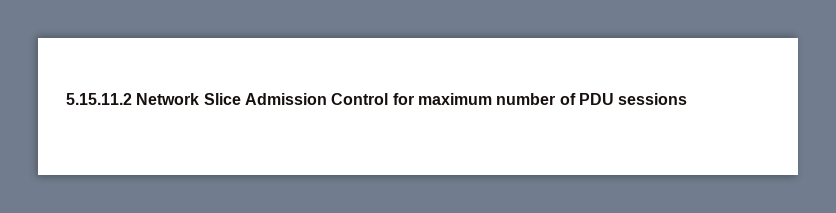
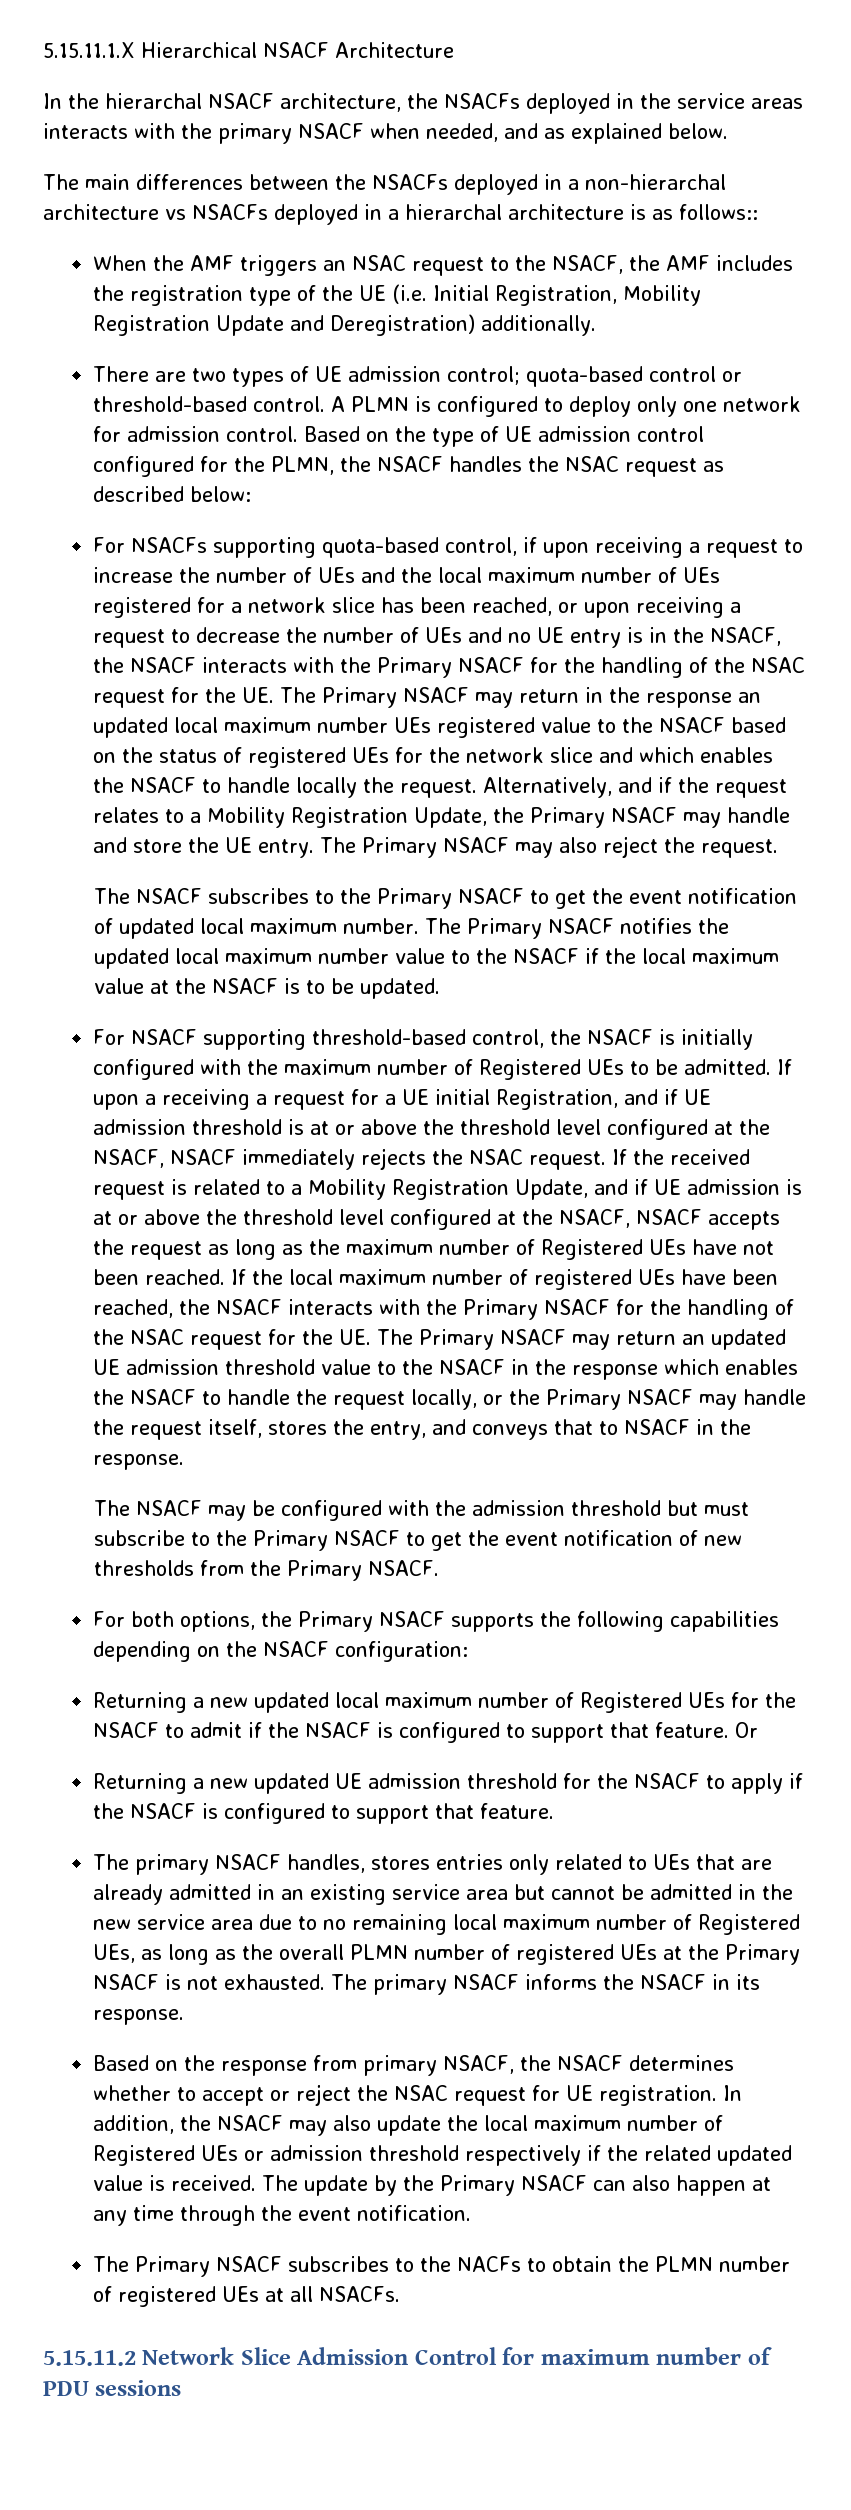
(66, 99) none -> [43,42,454,58] [43,93,803,114] [43,123,728,144] [43,174,726,195] [43,204,758,225] [92,255,793,276] [92,284,701,306] [92,314,596,336] [92,366,742,387] [92,396,801,417] [92,426,704,447] [92,456,724,477] [92,486,251,502] [92,537,803,558] [92,567,720,583] [92,597,741,618] [92,627,781,648] [92,657,805,678] [92,687,761,708] [92,717,786,738] [92,747,773,768] [92,777,787,798] [92,807,790,828] [92,836,778,858] [93,888,797,909] [93,918,729,939] [93,948,779,969] [93,978,440,999] [92,1029,753,1050] [92,1059,792,1080] [92,1089,711,1110] [92,1119,770,1140] [92,1148,750,1170] [92,1179,802,1200] [92,1209,780,1230] [92,1239,774,1260] [92,1269,778,1290] [92,1299,794,1320] [92,1329,786,1350] [92,1359,798,1380] [92,1389,806,1410] [92,1419,751,1440] [92,1454,184,1470] [93,1500,749,1521] [93,1530,742,1551] [93,1560,439,1581] [92,1611,779,1632] [92,1641,468,1662] [92,1692,796,1713] [92,1722,758,1743] [92,1773,803,1794] [92,1803,554,1824] [92,1854,772,1875] [92,1884,793,1905] [92,1914,800,1935] [92,1944,800,1965] [92,1974,760,1995] [92,2009,184,2025] [92,2055,734,2076] [92,2084,742,2106] [92,2115,723,2136] [92,2145,792,2166] [92,2175,771,2196] [92,2205,471,2226] [92,2256,790,2277] [92,2286,400,2307] 5.15.11.1.X Hierarchical NSACF Architecture // In the hierarchal NSACF architecture, the NSACFs deployed in the service areas interacts with the primary NSACF when needed, and as explained below. // The main differences between the NSACFs deployed in a non-hierarchal architecture vs NSACFs deployed in a hierarchal architecture is as follows:: // When the AMF triggers an NSAC request to the NSACF, the AMF includes the registration type of the UE (i.e. Initial Registration, Mobility Registration Update and Deregistration) additionally. // There are two types of UE admission control; quota-based control or threshold-based control. A PLMN is configured to deploy only one network for admission control. Based on the type of UE admission control configured for the PLMN, the NSACF handles the NSAC request as described below: // For NSACFs supporting quota-based control, if upon receiving a request to increase the number of UEs and the local maximum number of UEs registered for a network slice has been reached, or upon receiving a request to decrease the number of UEs and no UE entry is in the NSACF, the NSACF interacts with the Primary NSACF for the handling of the NSAC request for the UE. The Primary NSACF may return in the response an updated local maximum number UEs registered value to the NSACF based on the status of registered UEs for the network slice and which enables the NSACF to handle locally the request. Alternatively, and if the request relates to a Mobility Registration Update, the Primary NSACF may handle and store the UE entry. The Primary NSACF may also reject the request. // The NSACF subscribes to the Primary NSACF to get the event notification of updated local maximum number. The Primary NSACF notifies the updated local maximum number value to the NSACF if the local maximum value at the NSACF is to be updated. // For NSACF supporting threshold-based control, the NSACF is initially configured with the maximum number of Registered UEs to be admitted. If upon a receiving a request for a UE initial Registration, and if UE admission threshold is at or above the threshold level configured at the NSACF, NSACF immediately rejects the NSAC request. If the received request is related to a Mobility Registration Update, and if UE admission is at or above the threshold level configured at the NSACF, NSACF accepts the request as long as the maximum number of Registered UEs have not been reached. If the local maximum number of registered UEs have been reached, the NSACF interacts with the Primary NSACF for the handling of the NSAC request for the UE. The Primary NSACF may return an updated UE admission threshold value to the NSACF in the response which enables the NSACF to handle the request locally, or the Primary NSACF may handle the request itself, stores the entry, and conveys that to NSACF in the response. // The NSACF may be configured with the admission threshold but must subscribe to the Primary NSACF to get the event notification of new thresholds from the Primary NSACF. // For both options, the Primary NSACF supports the following capabilities depending on the NSACF configuration: // Returning a new updated local maximum number of Registered UEs for the NSACF to admit if the NSACF is configured to support that feature. Or // Returning a new updated UE admission threshold for the NSACF to apply if the NSACF is configured to support that feature. // The primary NSACF handles, stores entries only related to UEs that are already admitted in an existing service area but cannot be admitted in the new service area due to no remaining local maximum number of Registered UEs, as long as the overall PLMN number of registered UEs at the Primary NSACF is not exhausted. The primary NSACF informs the NSACF in its response. // Based on the response from primary NSACF, the NSACF determines whether to accept or reject the NSAC request for UE registration. In addition, the NSACF may also update the local maximum number of Registered UEs or admission threshold respectively if the related updated value is received. The update by the Primary NSACF can also happen at any time through the event notification. // The Primary NSACF subscribes to the NACFs to obtain the PLMN number of registered UEs at all NSACFs. //

